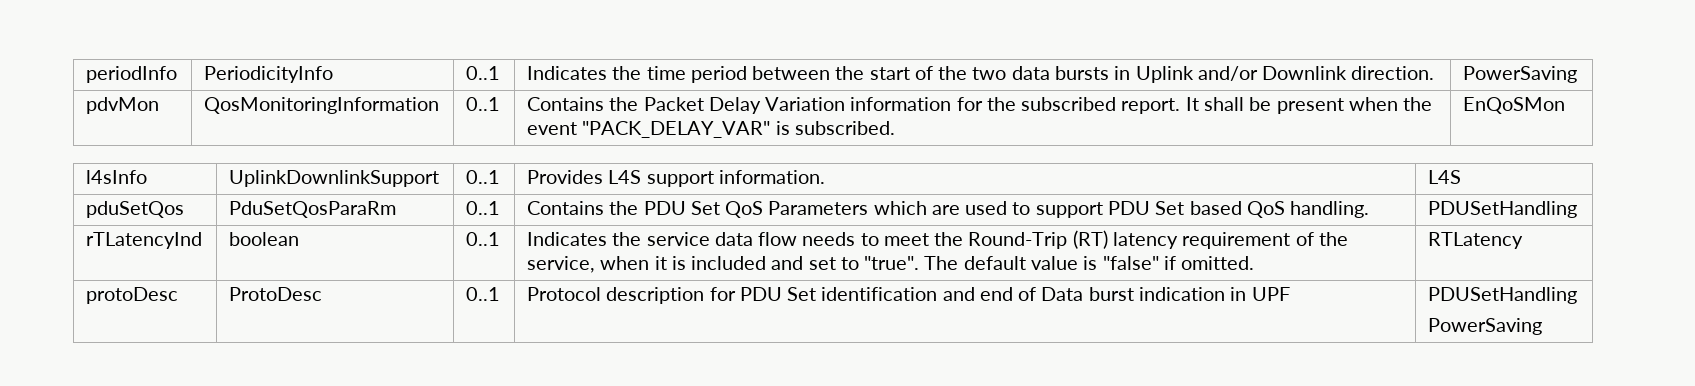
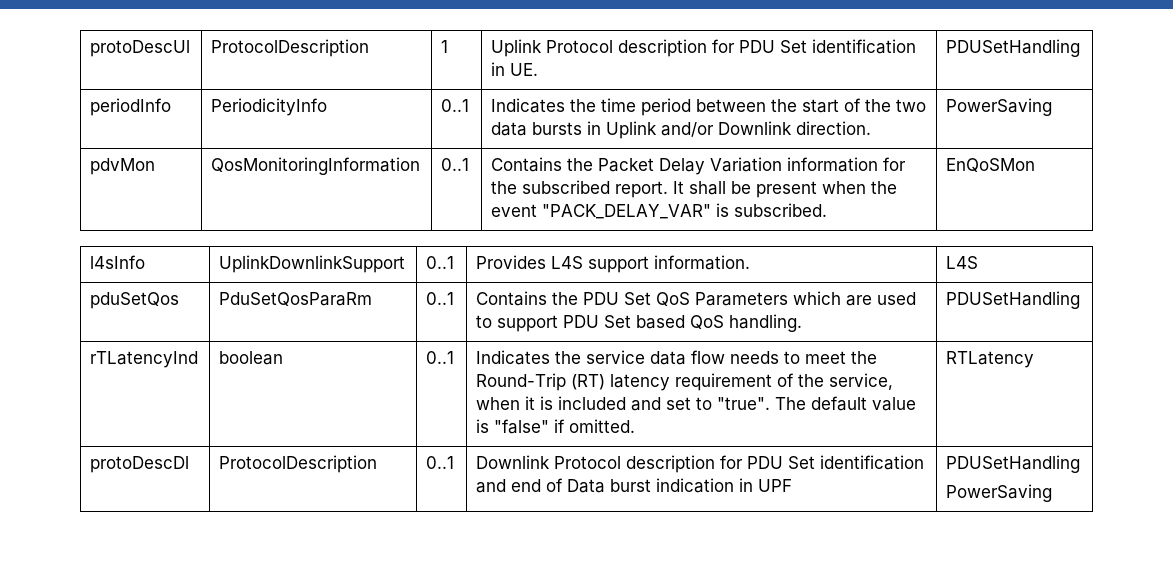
(86, 74) none -> [90,40,191,57] [211,39,370,57] [441,40,449,53] [491,39,917,57] [491,62,539,76] [946,39,1081,57] protoDescUl | ProtocolDescription | 1 | Uplink Protocol description for PDU Set identification in UE. | PDUSetHandling //
[86,287,179,304] [229,287,323,301] [466,287,501,301] protoDesc | ProtoDesc | 0..1 | -> [90,456,190,473] [219,455,378,473] [426,456,455,469] [476,455,551,469] protoDescDl | ProtocolDescription | 0..1 | Downlink

